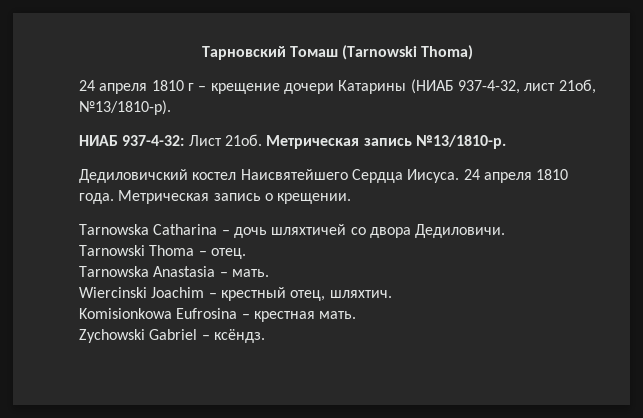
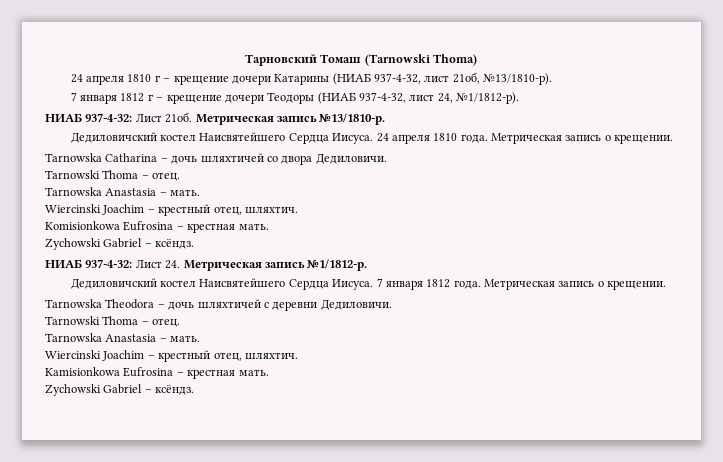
(171, 107) none -> [70,92,520,104] // 7 января 1812 г – крещение дочери Теодоры (НИАБ 937-4-32, лист 24, №1/1812-р).
(265, 336) none -> [45,259,368,271] [70,278,667,290] [45,299,392,311] [45,316,181,327] [45,333,201,342] [45,350,298,362] [45,367,269,379] [45,384,195,396] // НИАБ 937-4-32: Лист 24. Метрическая запись №1/1812-р. // Дедиловичский костел Наисвятейшего Сердца Иисуса. 7 января 1812 года. Метрическая запись о крещении. // Tarnowska Theodora – дочь шляхтичей с деревни Дедиловичи. // Tarnowski Thoma – отец. // Tarnowska Anastasia – мать. // Wiercinski Joachim – крестный отец, шляхтич. // Kamisionkowa Eufrosina – крестная мать. // Zychowski Gabriel – ксёндз.

